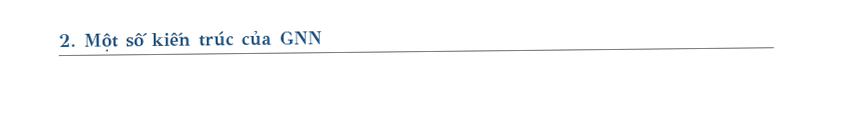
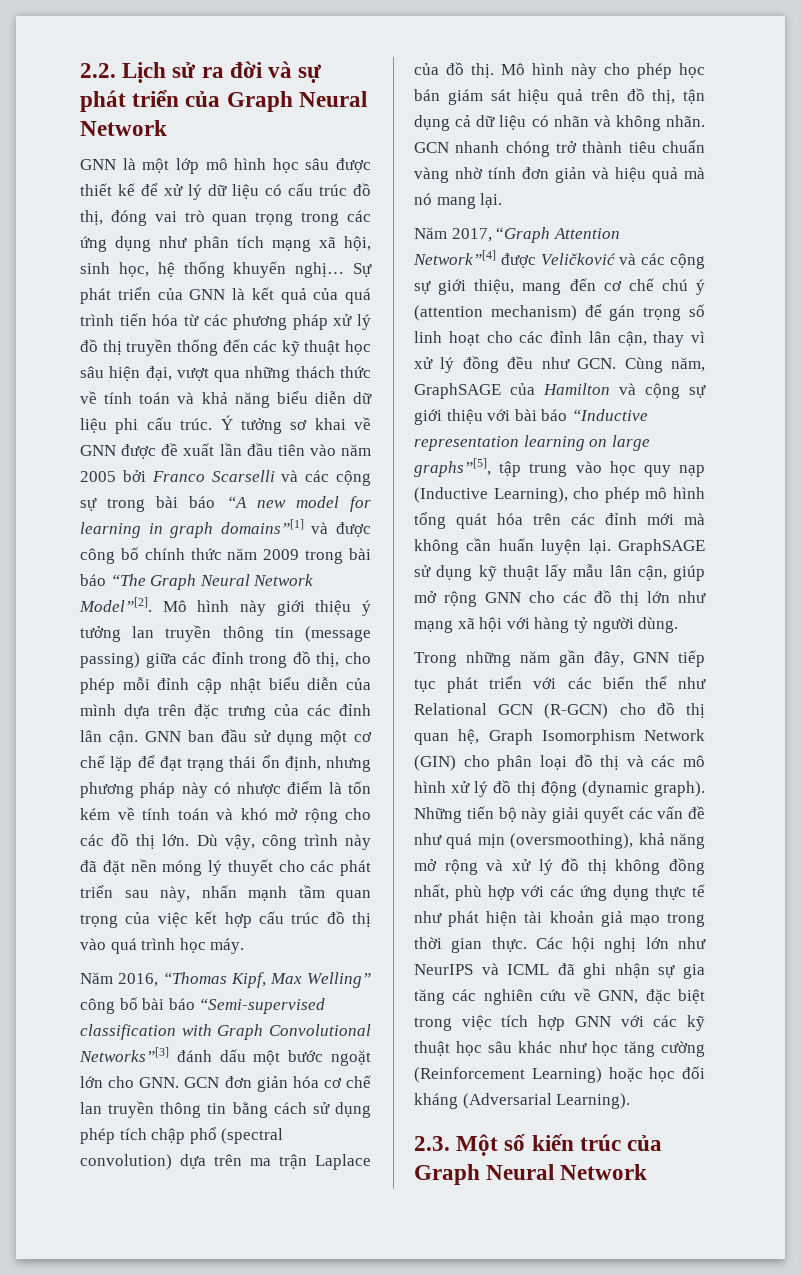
[58,33,76,48] 2. -> [80,61,323,83] [80,90,367,112] [80,120,167,136] [80,158,371,174] [80,183,371,200] [80,210,371,226] [80,236,371,252] [80,261,372,278] [80,287,371,304] [80,313,371,330] [80,339,371,356] [80,366,371,382] [80,391,372,408] [80,415,371,434] [80,443,371,459] [80,470,371,486] [80,496,371,512] [80,519,371,538] [80,547,371,564] [80,574,314,590] [79,597,371,616] [80,625,371,642] [80,651,371,668] [80,677,372,694] [80,704,371,720] [80,729,372,746] [80,755,371,772] [80,781,371,798] [80,807,371,824] [80,833,371,850] [80,859,371,876] [80,885,371,902] [80,911,371,928] [80,938,245,954] [80,972,371,988] [80,997,326,1014] [80,1024,372,1040] [79,1047,372,1066] [80,1075,371,1092] [80,1101,371,1118] [80,1127,284,1144] [80,1154,371,1170] [414,62,705,79] [414,88,705,105] [414,115,705,131] [414,140,705,157] [414,167,705,183] [414,193,503,209] [414,227,620,243] [413,250,705,269] [414,278,705,295] [414,304,705,321] [414,331,705,347] [414,356,705,373] [414,383,706,399] [414,409,648,425] [414,435,650,451] [414,458,705,477] [414,487,705,503] [414,512,705,529] [414,538,705,555] [414,564,705,581] [414,590,706,607] [414,617,679,633] [414,650,705,667] [414,676,706,693] [414,702,705,719] [414,729,705,745] [414,754,705,771] [414,780,705,797] [414,806,705,823] [414,833,705,849] [414,858,705,875] [414,884,705,901] [414,911,705,927] [414,937,706,953] [414,963,705,979] [414,988,705,1005] [414,1015,705,1031] [414,1041,705,1057] [414,1066,705,1083] [414,1093,631,1109] [414,1136,450,1151] 2.2. Lịch sử ra đời và sự phát triển của Graph Neural Network // GNN là một lớp mô hình học sâu được thiết kế để xử lý dữ liệu có cấu trúc đồ thị, đóng vai trò quan trọng trong các ứng dụng như phân tích mạng xã hội, sinh học, hệ thống khuyến nghị… Sự phát triển của GNN là kết quả của quá trình tiến hóa từ các phương pháp xử lý đồ thị truyền thống đến các kỹ thuật học sâu hiện đại, vượt qua những thách thức về tính toán và khả năng biểu diễn dữ liệu phi cấu trúc. Ý tưởng sơ khai về GNN được đề xuất lần đầu tiên vào năm 2005 bởi Franco Scarselli và các cộng sự trong bài báo “A new model for learning in graph domains”[1] và được công bố chính thức năm 2009 trong bài báo “The Graph Neural Network Model”[2]. Mô hình này giới thiệu ý tưởng lan truyền thông tin (message passing) giữa các đỉnh trong đồ thị, cho phép mỗi đỉnh cập nhật biểu diễn của mình dựa trên đặc trưng của các đỉnh lân cận. GNN ban đầu sử dụng một cơ chế lặp để đạt trạng thái ổn định, nhưng phương pháp này có nhược điểm là tốn kém về tính toán và khó mở rộng cho các đồ thị lớn. Dù vậy, công trình này đã đặt nền móng lý thuyết cho các phát triển sau này, nhấn mạnh tầm quan trọng của việc kết hợp cấu trúc đồ thị vào quá trình học máy. // Năm 2016, “Thomas Kipf, Max Welling” công bố bài báo “Semi-supervised classification with Graph Convolutional Networks”[3] đánh dấu một bước ngoặt lớn cho GNN. GCN đơn giản hóa cơ chế lan truyền thông tin bằng cách sử dụng phép tích chập phổ (spectral convolution) dựa trên ma trận Laplace của đồ thị. Mô hình này cho phép học bán giám sát hiệu quả trên đồ thị, tận dụng cả dữ liệu có nhãn và không nhãn. GCN nhanh chóng trở thành tiêu chuẩn vàng nhờ tính đơn giản và hiệu quả mà nó mang lại. // Năm 2017, “Graph Attention Network”[4] được Veličković và các cộng sự giới thiệu, mang đến cơ chế chú ý (attention mechanism) để gán trọng số linh hoạt cho các đỉnh lân cận, thay vì xử lý đồng đều như GCN. Cùng năm, GraphSAGE của Hamilton và cộng sự giới thiệu với bài báo “Inductive representation learning on large graphs”[5], tập trung vào học quy nạp (Inductive Learning), cho phép mô hình tổng quát hóa trên các đỉnh mới mà không cần huấn luyện lại. GraphSAGE sử dụng kỹ thuật lấy mẫu lân cận, giúp mở rộng GNN cho các đồ thị lớn như mạng xã hội với hàng tỷ người dùng. // Trong những năm gần đây, GNN tiếp tục phát triển với các biến thể như Relational GCN (R-GCN) cho đồ thị quan hệ, Graph Isomorphism Network (GIN) cho phân loại đồ thị và các mô hình xử lý đồ thị động (dynamic graph). Những tiến bộ này giải quyết các vấn đề như quá mịn (oversmoothing), khả năng mở rộng và xử lý đồ thị không đồng nhất, phù hợp với các ứng dụng thực tế như phát hiện tài khoản giả mạo trong thời gian thực. Các hội nghị lớn như NeurIPS và ICML đã ghi nhận sự gia tăng các nghiên cứu về GNN, đặc biệt trong việc tích hợp GNN với các kỹ thuật học sâu khác như học tăng cường (Reinforcement Learning) hoặc học đối kháng (Adversarial Learning). // 2.3.
[279,30,322,45] GNN -> [414,1164,648,1185] Graph Neural Network

